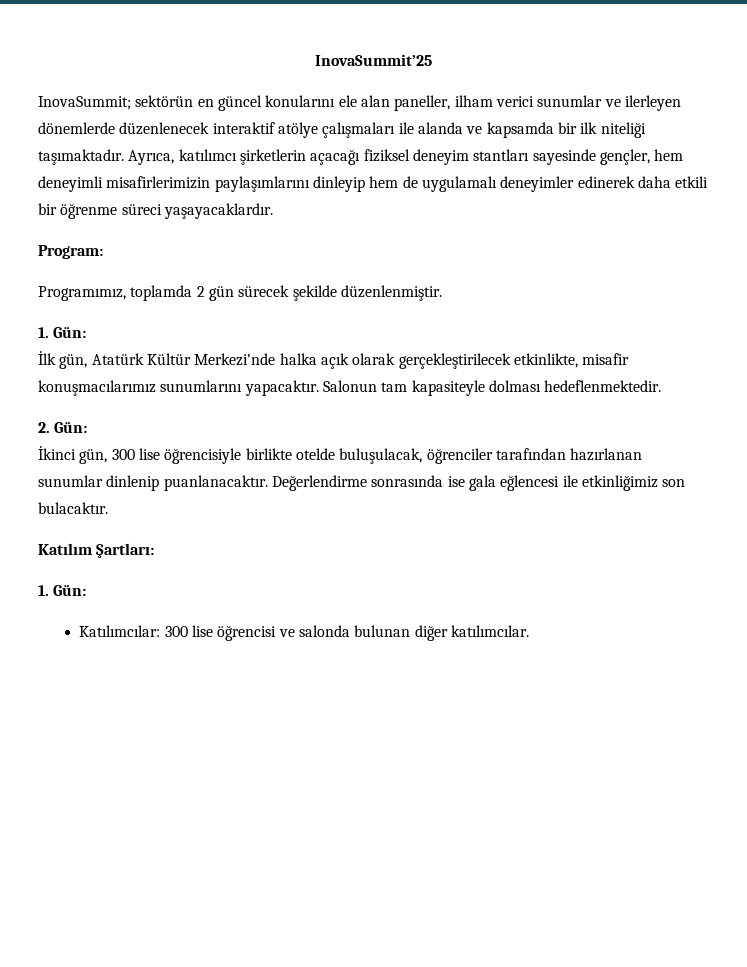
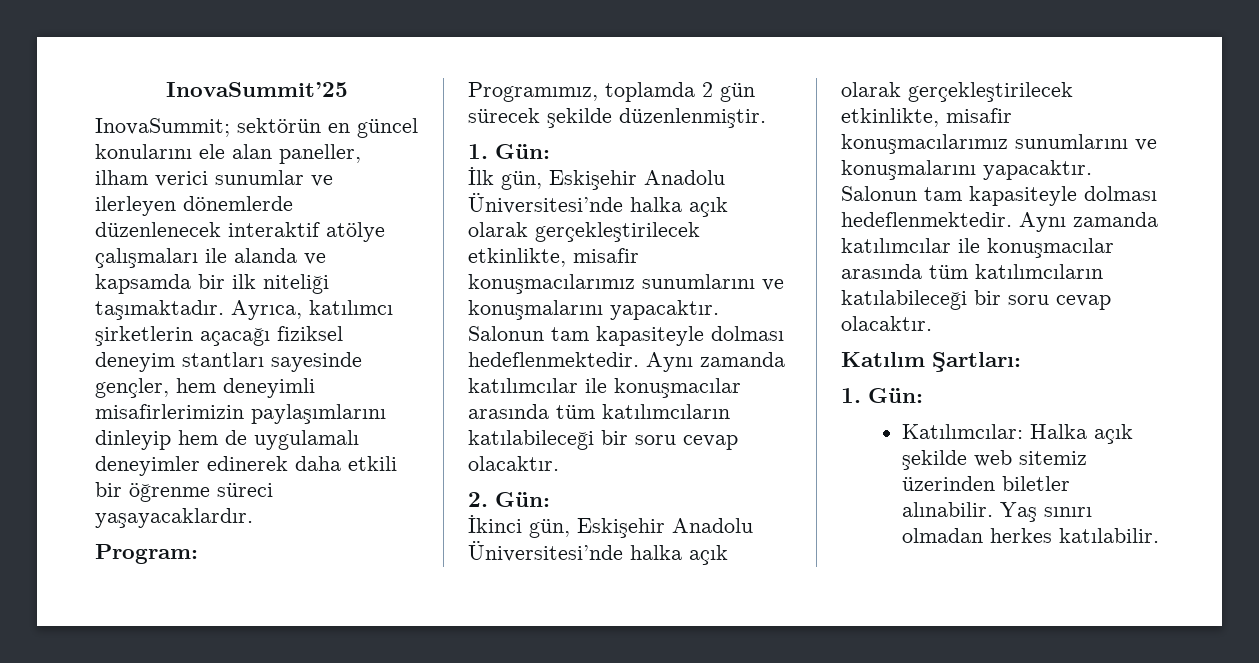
[91,353,630,369] [38,380,662,396] [38,422,88,433] [38,446,643,464] [38,475,686,491] [38,502,108,514] Atatürk Kültür Merkezi’nde halka açık olarak gerçekleştirilecek etkinlikte, misafir konuşmacılarımız sunumlarını yapacaktır. Salonun tam kapasiteyle dolması hedeflenmektedir. // 2. Gün: // İkinci gün, 300 lise öğrencisiyle birlikte otelde buluşulacak, öğrenciler tarafından hazırlanan sunumlar dinlenip puanlanacaktır. Değerlendirme sonrasında ise gala eğlencesi ile etkinliğimiz son bulacaktır. -> [549,170,725,190] [468,193,728,217] [468,222,700,242] [468,248,639,267] [468,274,784,294] [468,300,719,320] [468,326,784,346] [468,352,785,372] [468,378,741,398] [468,404,730,419] [468,430,738,450] [468,456,559,471] [468,492,550,507] [468,515,753,538] [468,541,728,565] [841,82,1073,102] [841,108,1012,127] [841,134,1157,154] [841,160,1092,180] [841,186,1157,206] [841,212,1158,232] [841,238,1114,258] [841,264,1103,279] [841,290,1111,310] [841,316,932,331] Eskişehir Anadolu Üniversitesi’nde halka açık olarak gerçekleştirilecek etkinlikte, misafir konuşmacılarımız sunumlarını ve konuşmalarını yapacaktır. Salonun tam kapasiteyle dolması hedeflenmektedir. Aynı zamanda katılımcılar ile konuşmacılar arasında tüm katılımcıların katılabileceği bir soru cevap olacaktır. // 2. Gün: // İkinci gün, Eskişehir Anadolu Üniversitesi’nde halka açık olarak gerçekleştirilecek etkinlikte, misafir konuşmacılarımız sunumlarını ve konuşmalarını yapacaktır. Salonun tam kapasiteyle dolması hedeflenmektedir. Aynı zamanda katılımcılar ile konuşmacılar arasında tüm katılımcıların katılabileceği bir soru cevap olacaktır.
[164,625,529,641] 300 lise öğrencisi ve salonda bulunan diğer katılımcılar. -> [1030,424,1134,444] [902,450,1088,470] [902,476,1071,491] [902,502,1093,522] [902,528,1160,543] Halka açık şekilde web sitemiz üzerinden biletler alınabilir. Yaş sınırı olmadan herkes katılabilir.

